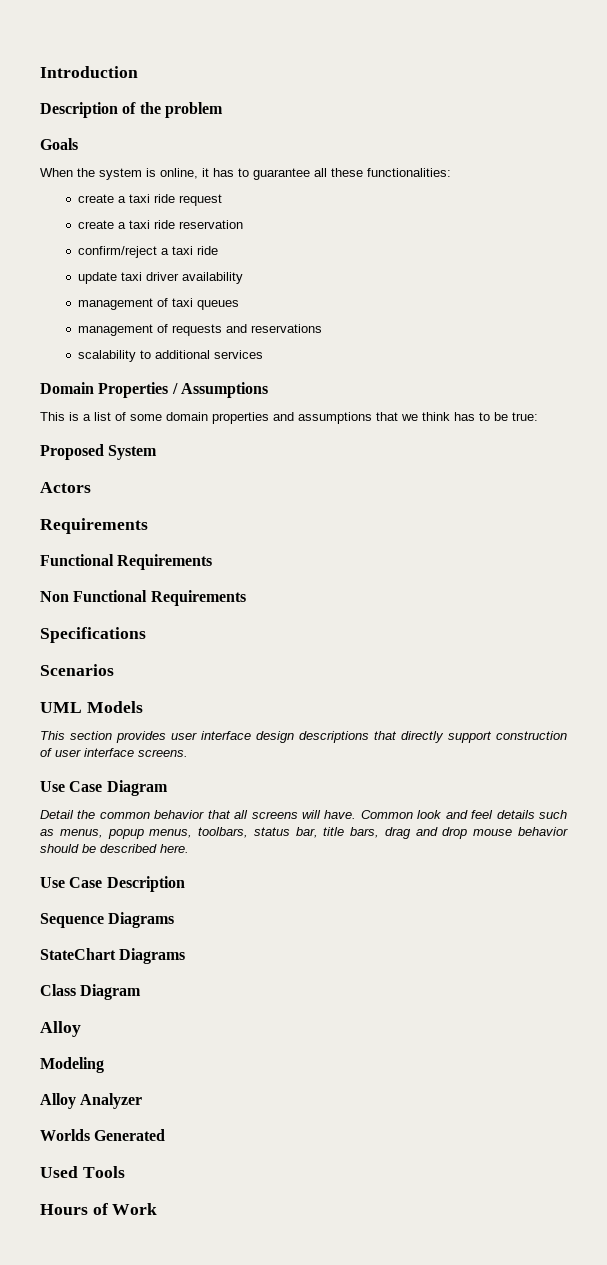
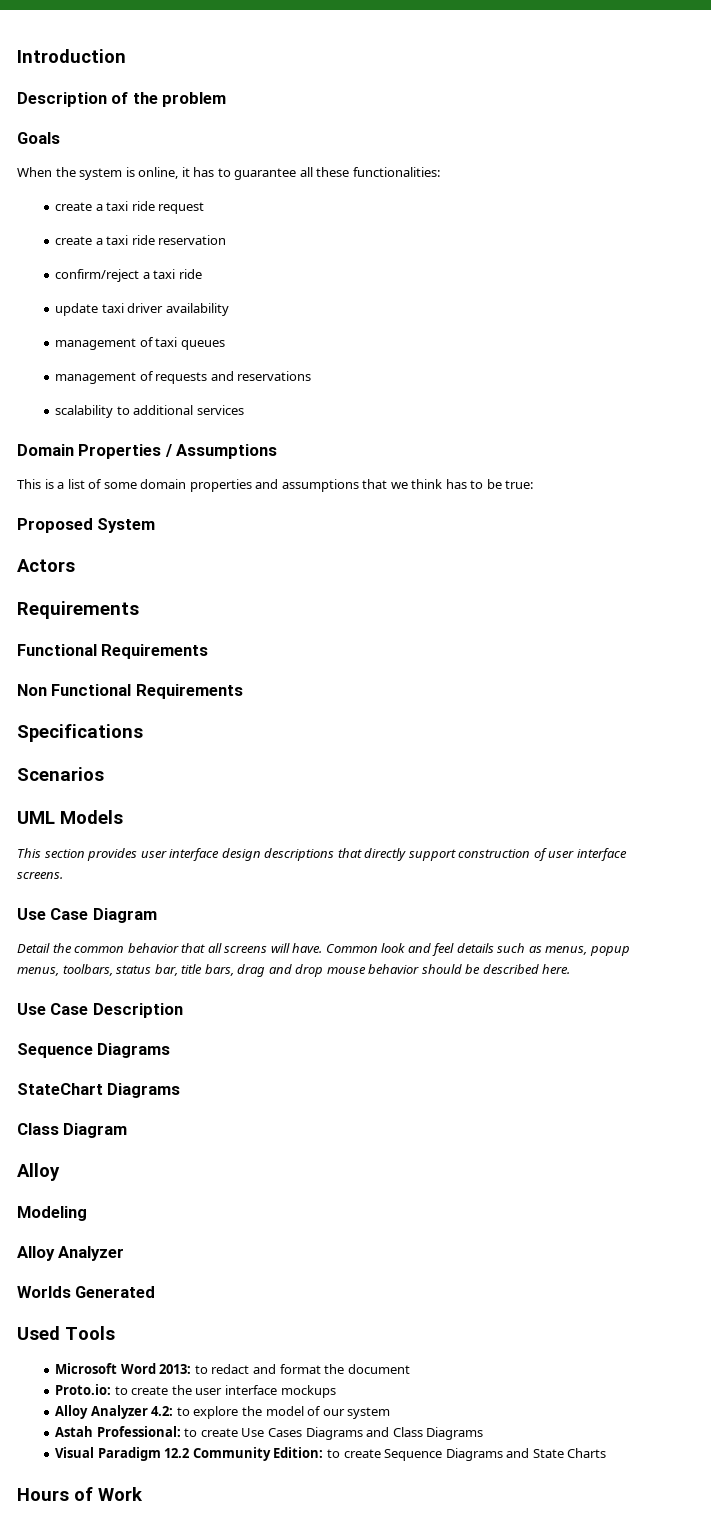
(125, 1172) none -> [55,1363,410,1374] [55,1384,336,1398] [55,1405,391,1419] [55,1426,484,1440] [55,1447,607,1461] // Microsoft Word 2013: to redact and format the document // Proto.io: to create the user interface mockups // Alloy Analyzer 4.2: to explore the model of our system // Astah Professional: to create Use Cases Diagrams and Class Diagrams // Visual Paradigm 12.2 Community Edition: to create Sequence Diagrams and State Charts

